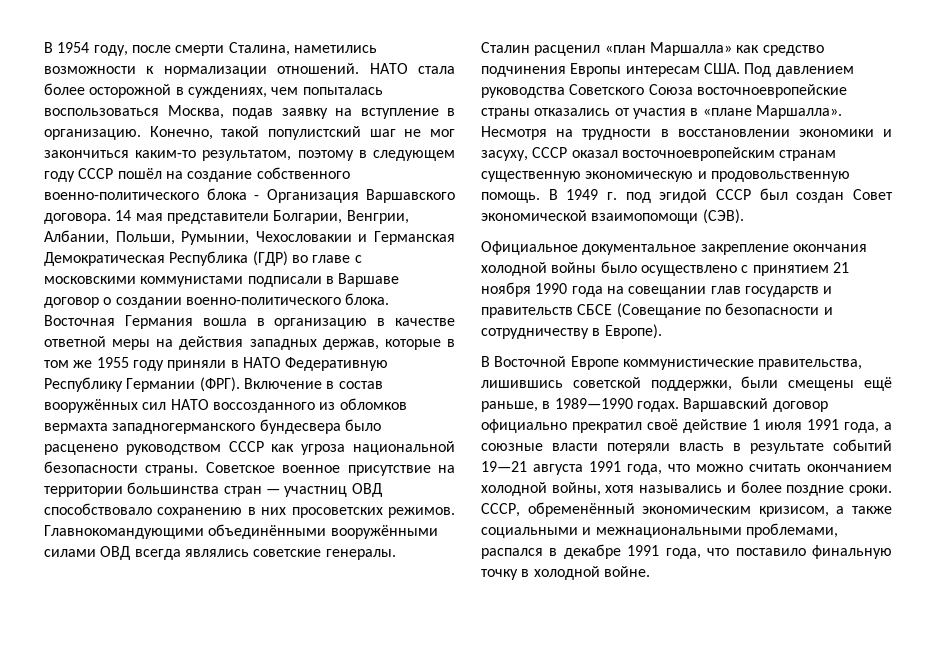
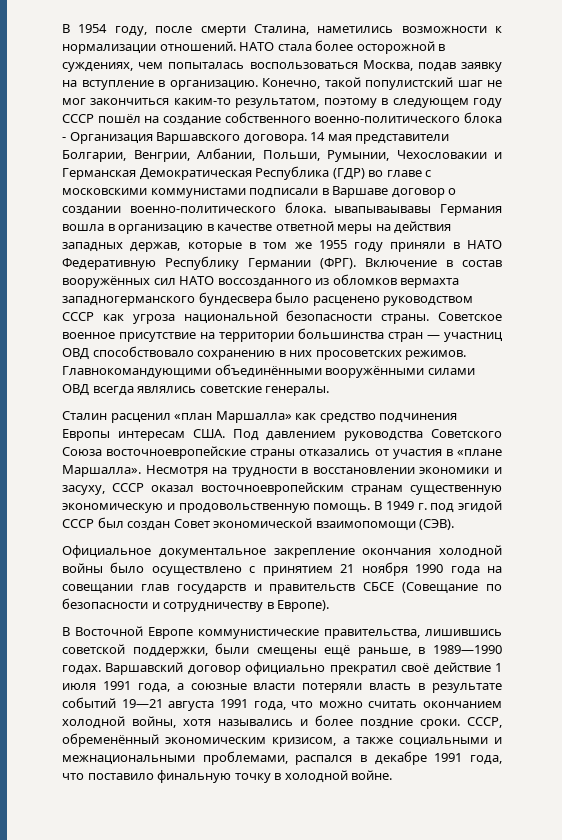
[44,315,115,326] Восточная -> [334,206,432,213] ывапываывавы

